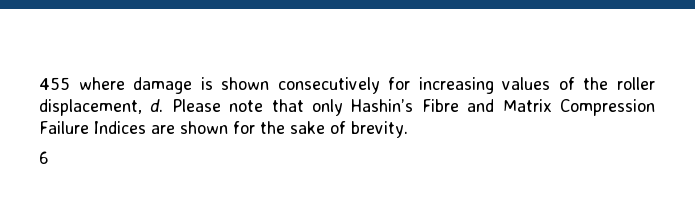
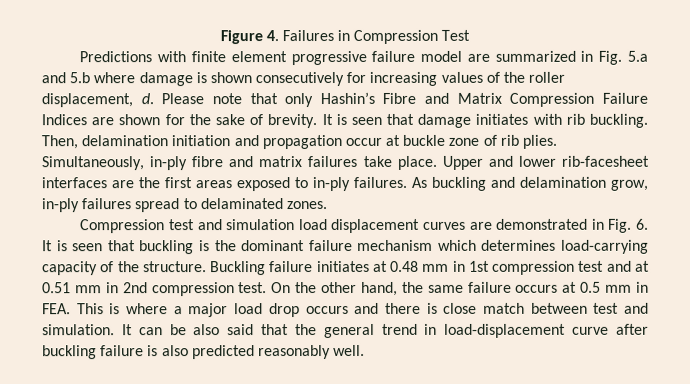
[39,77,70,90] 455 -> [219,29,471,45] [79,50,648,66] [41,72,91,84] Figure 4. Failures in Compression Test // Predictions with finite element progressive failure model are summarized in Fig. 5.a and 5.b
[39,151,49,164] // 6 -> [321,113,648,128] [41,134,558,150] [41,155,649,171] [41,176,648,192] [42,198,328,213] [80,218,650,234] [42,239,649,255] [42,260,650,276] [42,281,649,297] [42,302,649,318] [42,323,649,339] [42,344,366,360] It is seen that damage initiates with rib buckling. Then, delamination initiation and propagation occur at buckle zone of rib plies. Simultaneously, in-ply fibre and matrix failures take place. Upper and lower rib-facesheet interfaces are the first areas exposed to in-ply failures. As buckling and delamination grow, in-ply failures spread to delaminated zones. // Compression test and simulation load displacement curves are demonstrated in Fig. 6. It is seen that buckling is the dominant failure mechanism which determines load-carrying capacity of the structure. Buckling failure initiates at 0.48 mm in 1st compression test and at 0.51 mm in 2nd compression test. On the other hand, the same failure occurs at 0.5 mm in FEA. This is where a major load drop occurs and there is close match between test and simulation. It can be also said that the general trend in load-displacement curve after buckling failure is also predicted reasonably well.

